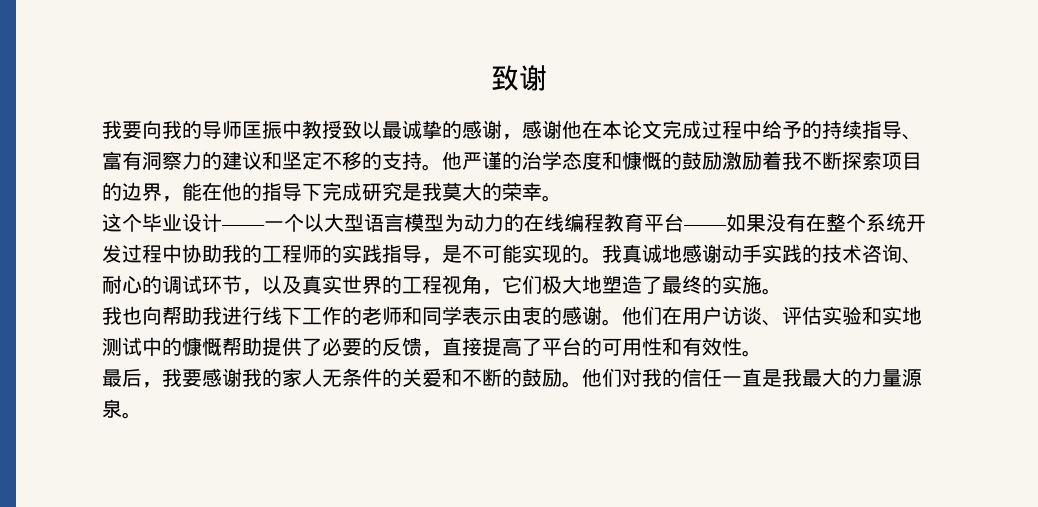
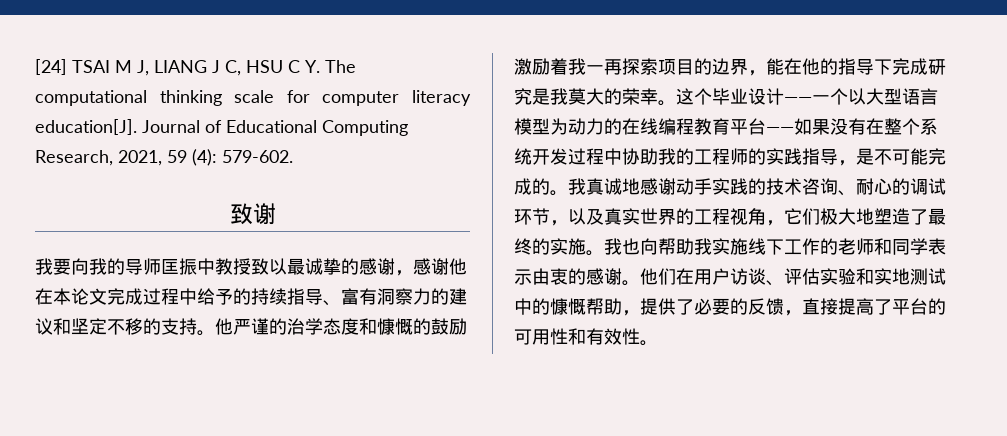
(491, 78) none -> [35,59,356,76] [35,90,471,106] [35,119,408,136] [35,149,293,166] [24] TSAI M J, LIANG J C, HSU C Y. The computational thinking scale for computer literacy education[J]. Journal of Educational Computing Research, 2021, 59 (4): 579-602. //
[802,151,842,170] 不断 -> [586,59,622,75] 一再
(562, 198) // -> (676, 103) none
[522,244,562,264] 实现 -> [928,148,946,165] [514,178,532,195] 完成
(782, 291) // -> (604, 253) none
[222,306,262,325] 进行 -> [712,238,748,255] 实施
(262, 346) none -> [622,310,640,316] ，
[102,368,922,388] [102,399,142,419] // 最后，我要感谢我的家人无条件的关爱和不断的鼓励。他们对我的信任一直是我最大的力量源泉。 -> (658, 343) none

